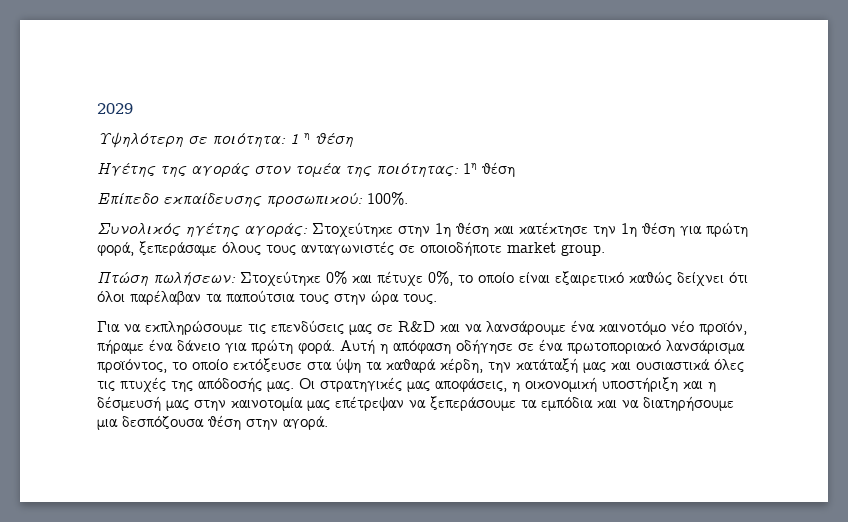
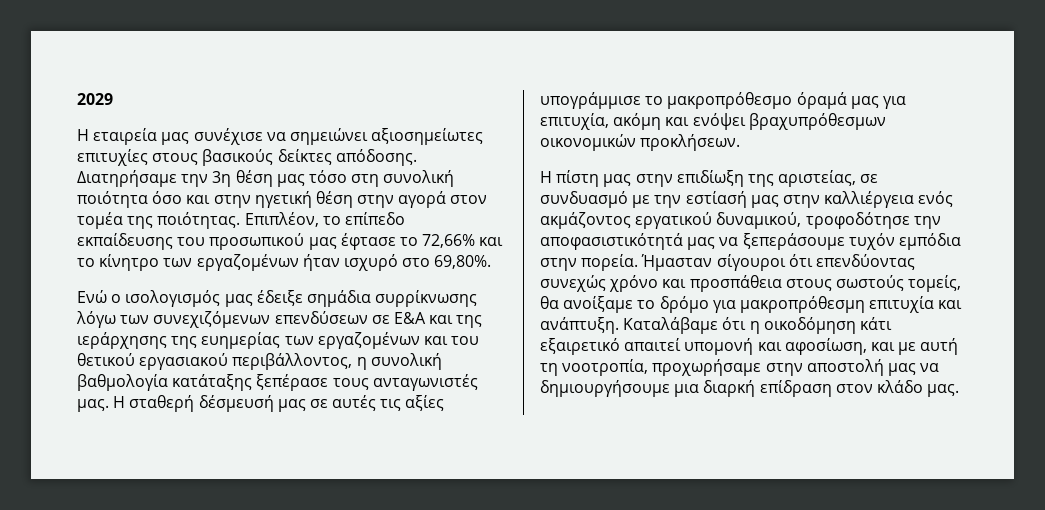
[97,132,353,148] [97,162,515,177] [97,192,408,207] [97,222,748,237] [97,241,605,256] [97,271,748,286] [97,290,437,305] [97,320,747,335] [97,339,745,354] [97,358,744,373] [97,377,716,392] [97,396,734,411] [97,415,328,430] Υψηλότερη σε ποιότητα: 1 η θέση // Ηγέτης της αγοράς στον τομέα της ποιότητας: 1η θέση // Επίπεδο εκπαίδευσης προσωπικού: 100%. // Συνολικός ηγέτης αγοράς: Στοχεύτηκε στην 1η θέση και κατέκτησε την 1η θέση για πρώτη φορά, ξεπεράσαμε όλους τους ανταγωνιστές σε οποιοδήποτε market group. // Πτώση πωλήσεων: Στοχεύτηκε 0% και πέτυχε 0%, το οποίο είναι εξαιρετικό καθώς δείχνει ότι όλοι παρέλαβαν τα παπούτσια τους στην ώρα τους. // Για να εκπληρώσουμε τις επενδύσεις μας σε R&D και να λανσάρουμε ένα καινοτόμο νέο προϊόν, πήραμε ένα δάνειο για πρώτη φορά. Αυτή η απόφαση οδήγησε σε ένα πρωτοποριακό λανσάρισμα προϊόντος, το οποίο εκτόξευσε στα ύψη τα καθαρά κέρδη, την κατάταξή μας και ουσιαστικά όλες τις πτυχές της απόδοσής μας. Οι στρατηγικές μας αποφάσεις, η οικονομική υποστήριξη και η δέσμευσή μας στην καινοτομία μας επέτρεψαν να ξεπεράσουμε τα εμπόδια και να διατηρήσουμε μια δεσπόζουσα θέση στην αγορά. -> [77,128,484,145] [77,149,417,166] [77,170,455,187] [77,191,488,208] [77,212,405,229] [77,233,504,250] [77,254,492,271] [77,290,478,307] [76,311,483,328] [77,332,480,349] [77,353,442,370] [77,374,478,391] [77,395,445,412] [540,92,906,109] [540,113,886,130] [540,134,741,151] [540,170,879,187] [540,191,954,208] [540,212,941,229] [540,233,961,250] [540,254,915,271] [540,275,962,292] [540,296,963,313] [540,317,892,334] [540,338,959,355] [540,359,940,376] [540,380,960,397] Η εταιρεία μας συνέχισε να σημειώνει αξιοσημείωτες επιτυχίες στους βασικούς δείκτες απόδοσης. Διατηρήσαμε την 3η θέση μας τόσο στη συνολική ποιότητα όσο και στην ηγετική θέση στην αγορά στον τομέα της ποιότητας. Επιπλέον, το επίπεδο εκπαίδευσης του προσωπικού μας έφτασε το 72,66% και το κίνητρο των εργαζομένων ήταν ισχυρό στο 69,80%. // Ενώ ο ισολογισμός μας έδειξε σημάδια συρρίκνωσης λόγω των συνεχιζόμενων επενδύσεων σε Ε&Α και της ιεράρχησης της ευημερίας των εργαζομένων και του θετικού εργασιακού περιβάλλοντος, η συνολική βαθμολογία κατάταξης ξεπέρασε τους ανταγωνιστές μας. Η σταθερή δέσμευσή μας σε αυτές τις αξίες υπογράμμισε το μακροπρόθεσμο όραμά μας για επιτυχία, ακόμη και ενόψει βραχυπρόθεσμων οικονομικών προκλήσεων. // Η πίστη μας στην επιδίωξη της αριστείας, σε συνδυασμό με την εστίασή μας στην καλλιέργεια ενός ακμάζοντος εργατικού δυναμικού, τροφοδότησε την αποφασιστικότητά μας να ξεπεράσουμε τυχόν εμπόδια στην πορεία. Ήμασταν σίγουροι ότι επενδύοντας συνεχώς χρόνο και προσπάθεια στους σωστούς τομείς, θα ανοίξαμε το δρόμο για μακροπρόθεσμη επιτυχία και ανάπτυξη. Καταλάβαμε ότι η οικοδόμηση κάτι εξαιρετικό απαιτεί υπομονή και αφοσίωση, και με αυτή τη νοοτροπία, προχωρήσαμε στην αποστολή μας να δημιουργήσουμε μια διαρκή επίδραση στον κλάδο μας.

